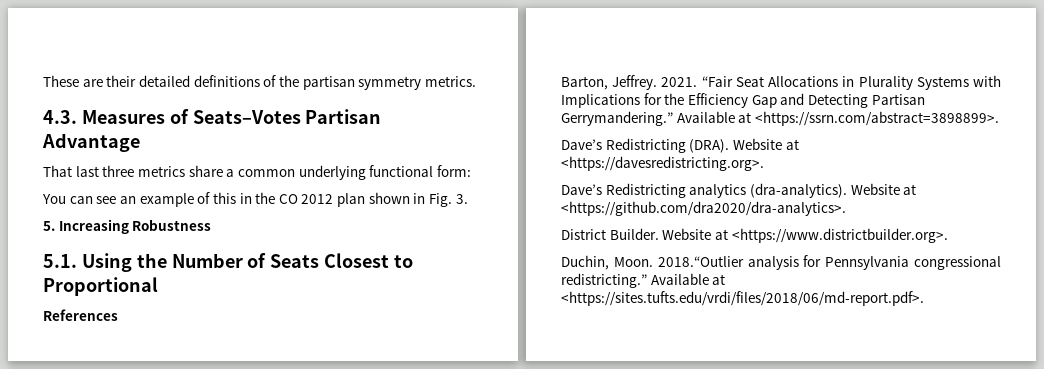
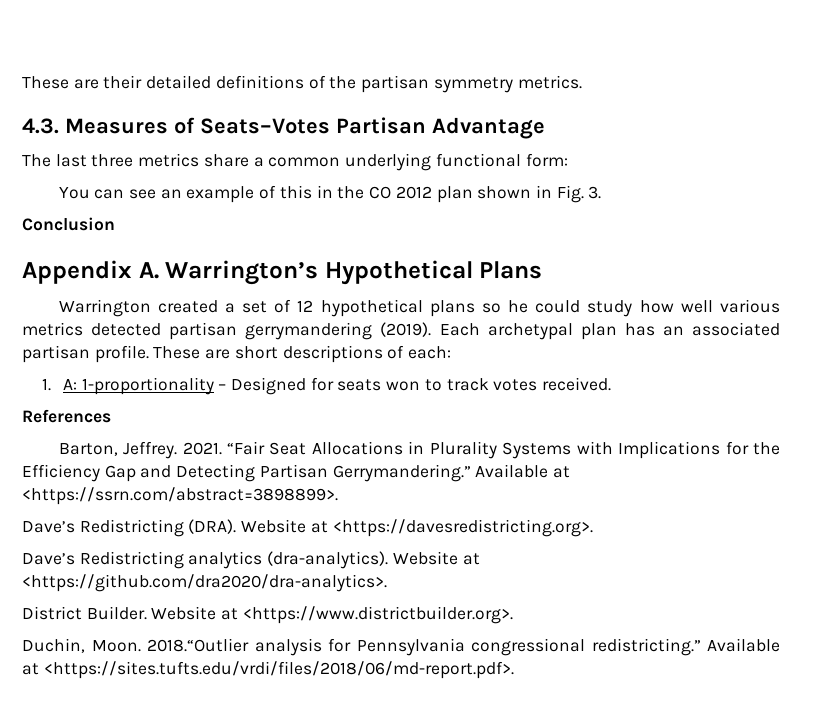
[43,165,72,177] That -> [22,154,51,167] The
[43,219,212,234] [43,253,414,272] [43,277,158,296] 5. Increasing Robustness // 5.1. Using the Number of Seats Closest to Proportional -> [22,217,115,231] [22,260,543,285] [58,299,780,317] [22,322,781,340] [22,345,452,363] [42,377,612,395] Conclusion // Appendix A. Warrington’s Hypothetical Plans // Warrington created a set of 12 hypothetical plans so he could study how well various metrics detected partisan gerrymandering (2019). Each archetypal plan has an associated partisan profile. These are short descriptions of each: // 1. A: 1-proportionality – Designed for seats won to track votes received.

